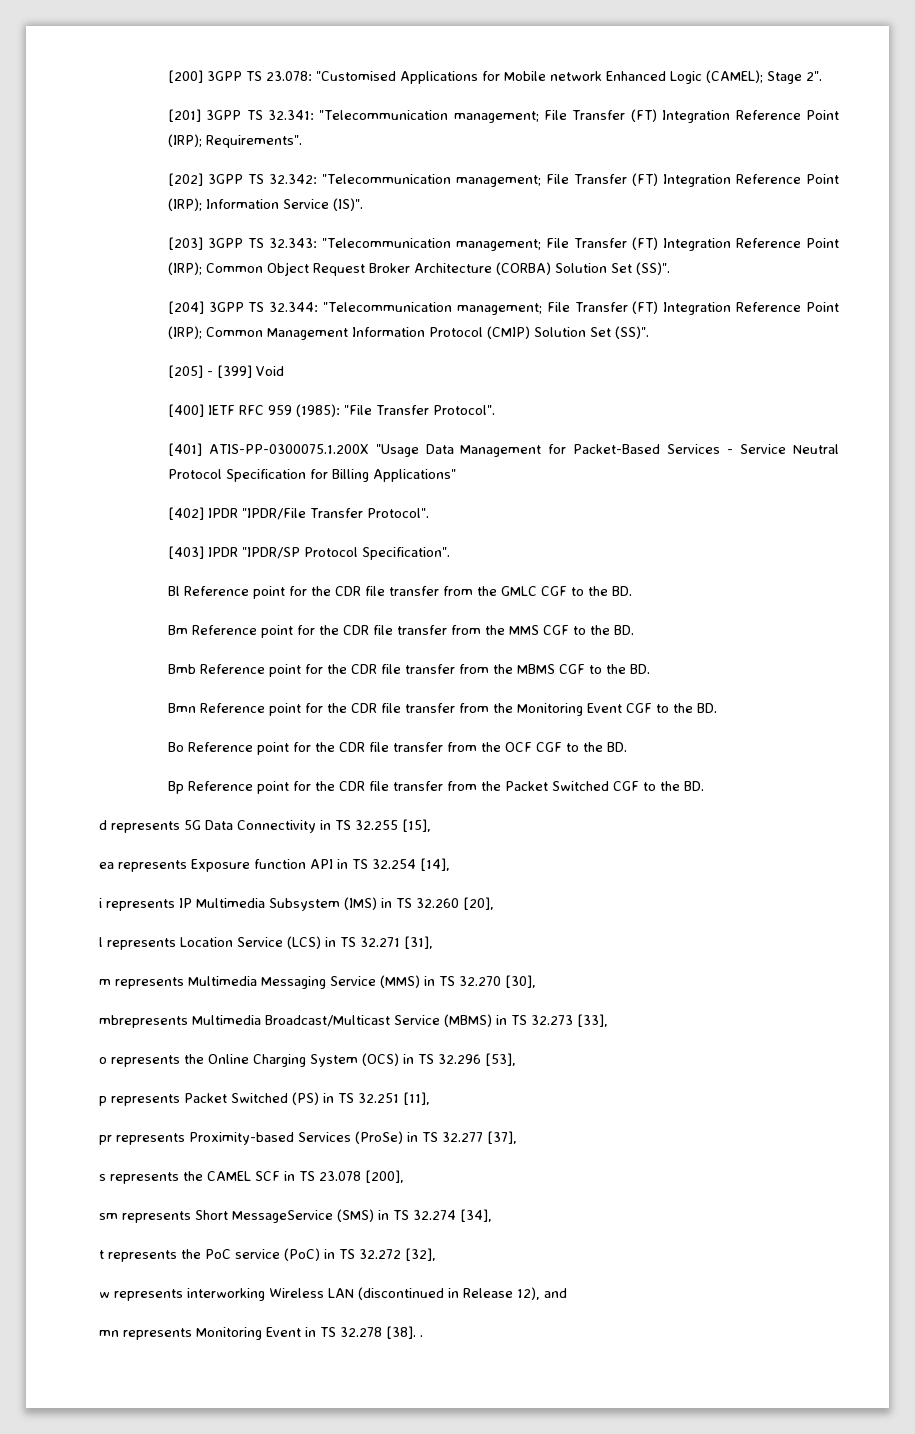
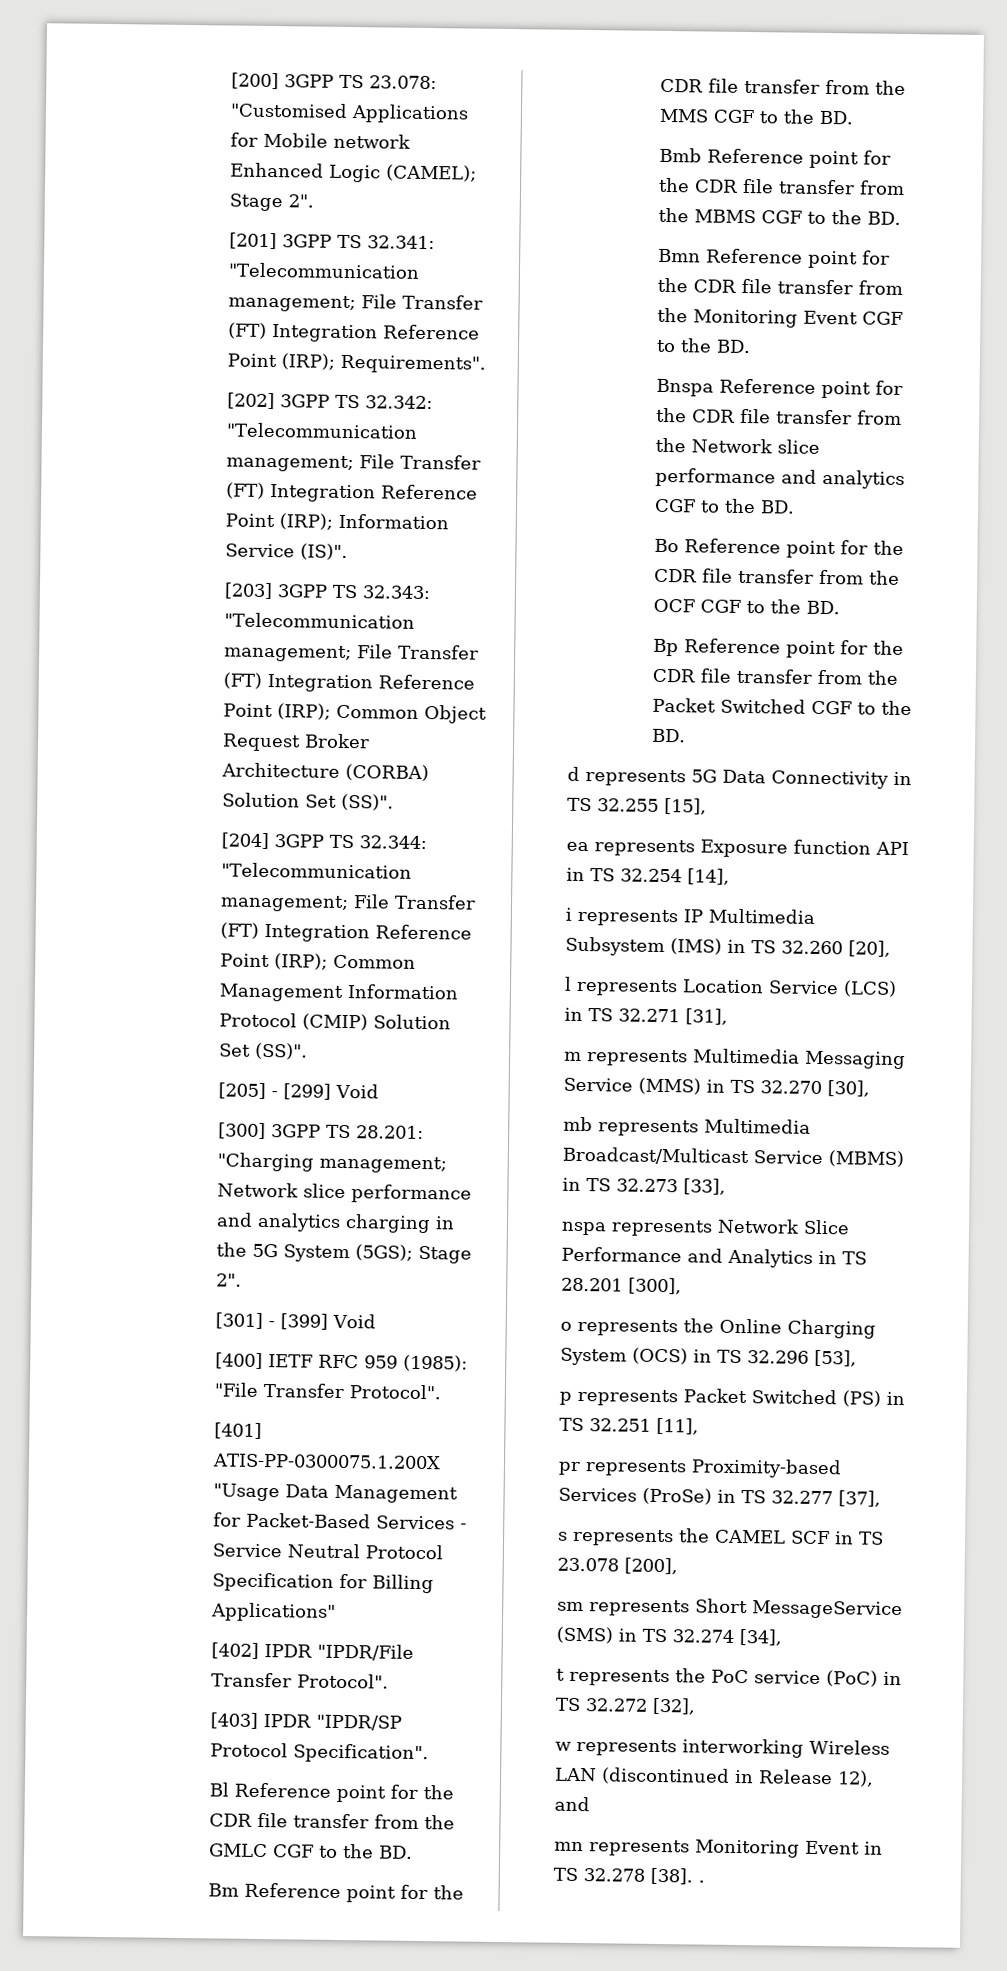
(213, 373) none -> [283,1083,380,1100] [218,1122,425,1140] [217,1152,448,1174] [217,1182,473,1204] [216,1212,456,1234] [216,1242,473,1264] [216,1273,243,1287] [215,1312,276,1330] [299] Void // [300] 3GPP TS 28.201: "Charging management; Network slice performance and analytics charging in the 5G System (5GS); Stage 2". // [301] -
(717, 708) none -> [656,378,904,399] [656,407,903,425] [655,437,821,454] [655,467,906,490] [654,498,796,514] // Bnspa Reference point for the CDR file transfer from the Network slice performance and analytics CGF to the BD.
[98,1015,188,1028] mbrepresents -> [563,1116,700,1137] mb represents
(608, 1020) none -> [561,1218,851,1237] [561,1246,868,1268] [561,1277,683,1295] // nspa represents Network Slice Performance and Analytics in TS 28.201 [300],

